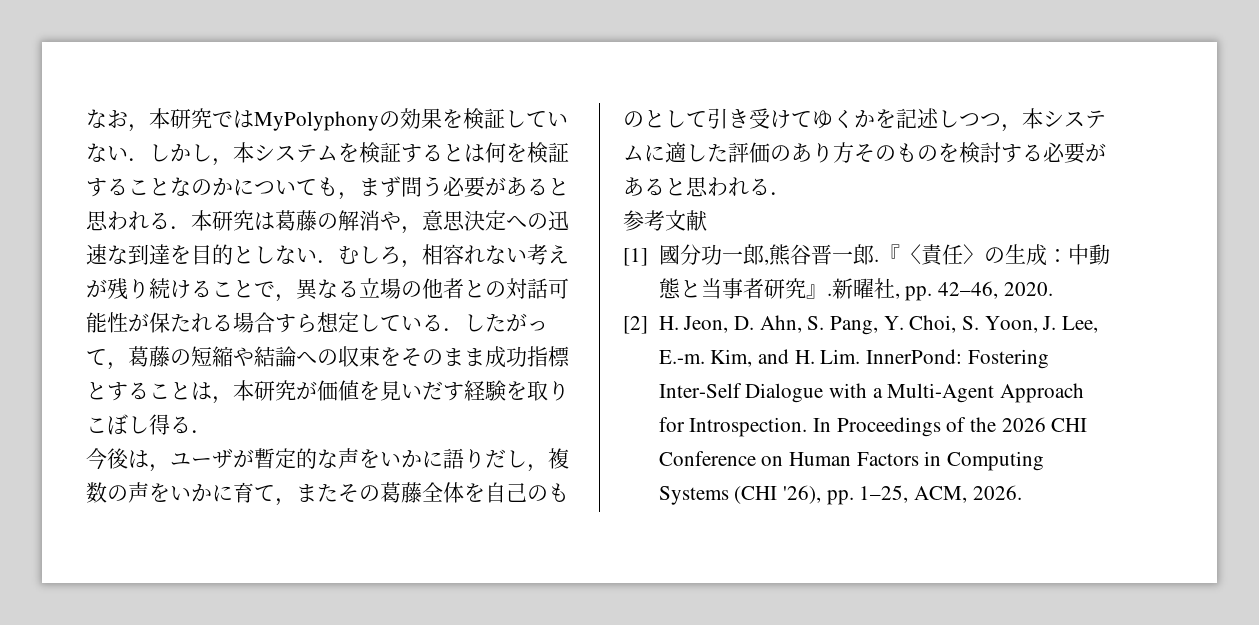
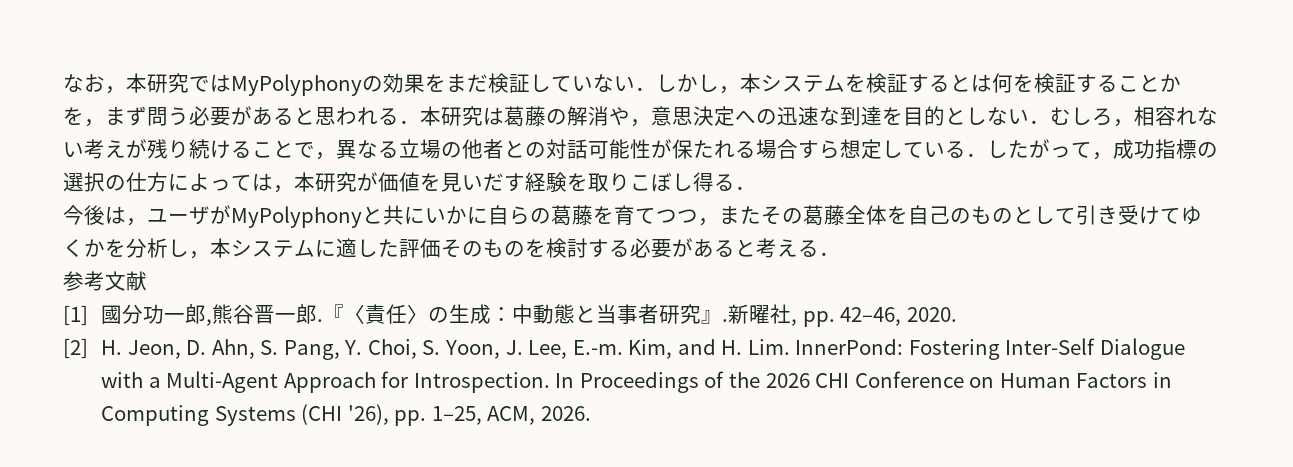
(463, 118) none -> [446,74,488,92] まだ
[170,177,338,196] なのかについても -> [1160,74,1181,92] [63,107,84,125] かを
[128,346,570,368] [86,382,191,401] 葛藤の短縮や結論への収束をそのまま成功指標とすること -> [1113,139,1218,159] [63,172,252,192] 成功指標の選択の仕方によって
[254,448,569,472] [86,482,275,503] 暫定的な声をいかに語りだし，複数の声をいかに育て -> [231,205,698,228] MyPolyphonyと共にいかに自らの葛藤を育てつつ
[896,108,1001,129] 記述しつつ -> [126,238,189,258] 分析し
[770,142,854,163] のあり方 -> (441, 248) none
[686,177,749,197] 思われ -> [756,238,798,258] 考え

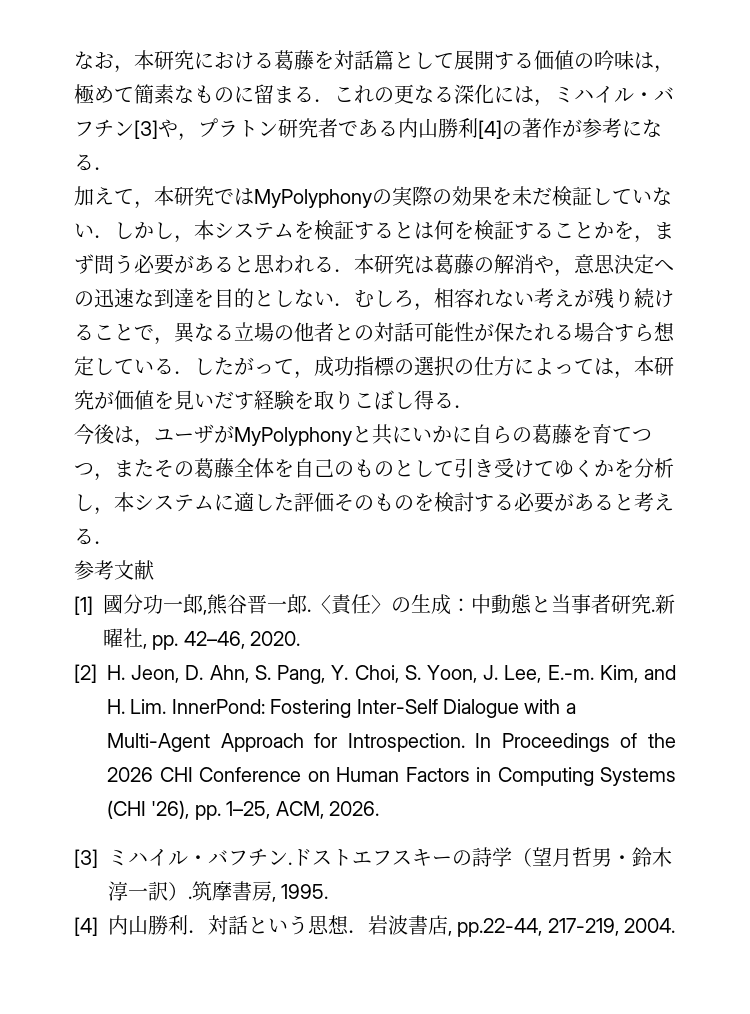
[189,73,467,96] ではMyPolyphonyの効果をま -> [194,50,674,73] [74,84,674,107] [74,118,662,141] [74,154,114,171] [74,186,532,209] における葛藤を対話篇として展開する価値の吟味は，極めて簡素なものに留まる．これの更なる深化には，ミハイル・バフチン[3]や，プラトン研究者である内山勝利[4]の著作が参考になる． // 加えて，本研究ではMyPolyphonyの実際の効果を未
[323,304,345,322] 『 -> (311, 610) none
[701,310,723,324] 』 -> (651, 604) none
(591, 413) none -> [74,847,672,868] [108,881,329,902] [74,915,676,937] // [3]ミハイル・バフチン.ドストエフスキーの詩学（望月哲男・鈴木淳一訳）.筑摩書房, 1995. // [4]内山勝利．対話という思想．岩波書店, pp.22-44, 217-219, 2004.

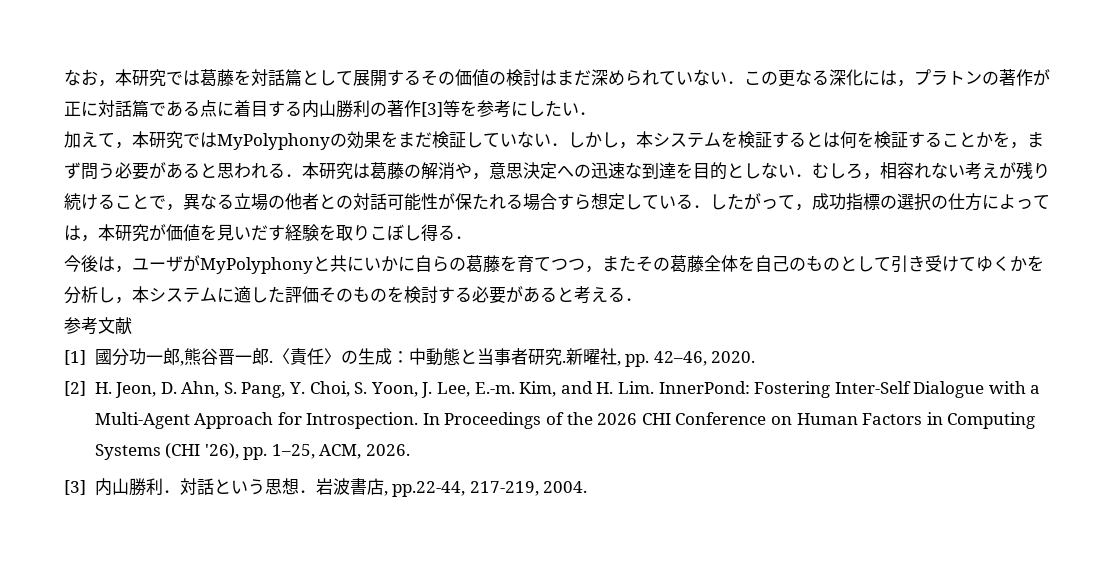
[194,51,274,70] における -> [166,70,200,86] では
[534,50,674,73] [74,84,374,104] 価値の吟味は，極めて簡素なものに留まる．これ -> [421,69,761,86] その価値の検討はまだ深められていない．こ
[554,86,674,103] [74,118,662,141] [74,154,94,171] ミハイル・バフチン[3]や，プラトン研究者である内山勝利[4]の著作が参考になる -> [914,69,1050,86] [64,100,579,118] プラトンの著作が正に対話篇である点に着目する内山勝利の著作[3]等を参考にしたい
[392,186,532,206] 実際の効果を未 -> [347,131,415,149] 効果をま
[108,847,672,867] [108,881,329,902] [74,917,98,936] ミハイル・バフチン.ドストエフスキーの詩学（望月哲男・鈴木淳一訳）.筑摩書房, 1995. // [4] -> (86, 487) none

